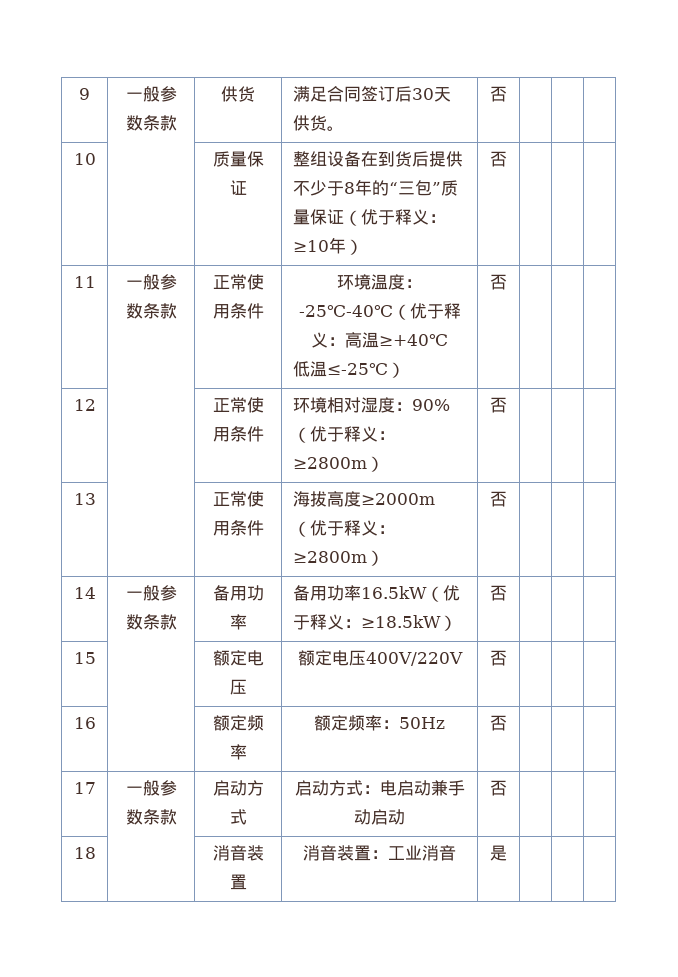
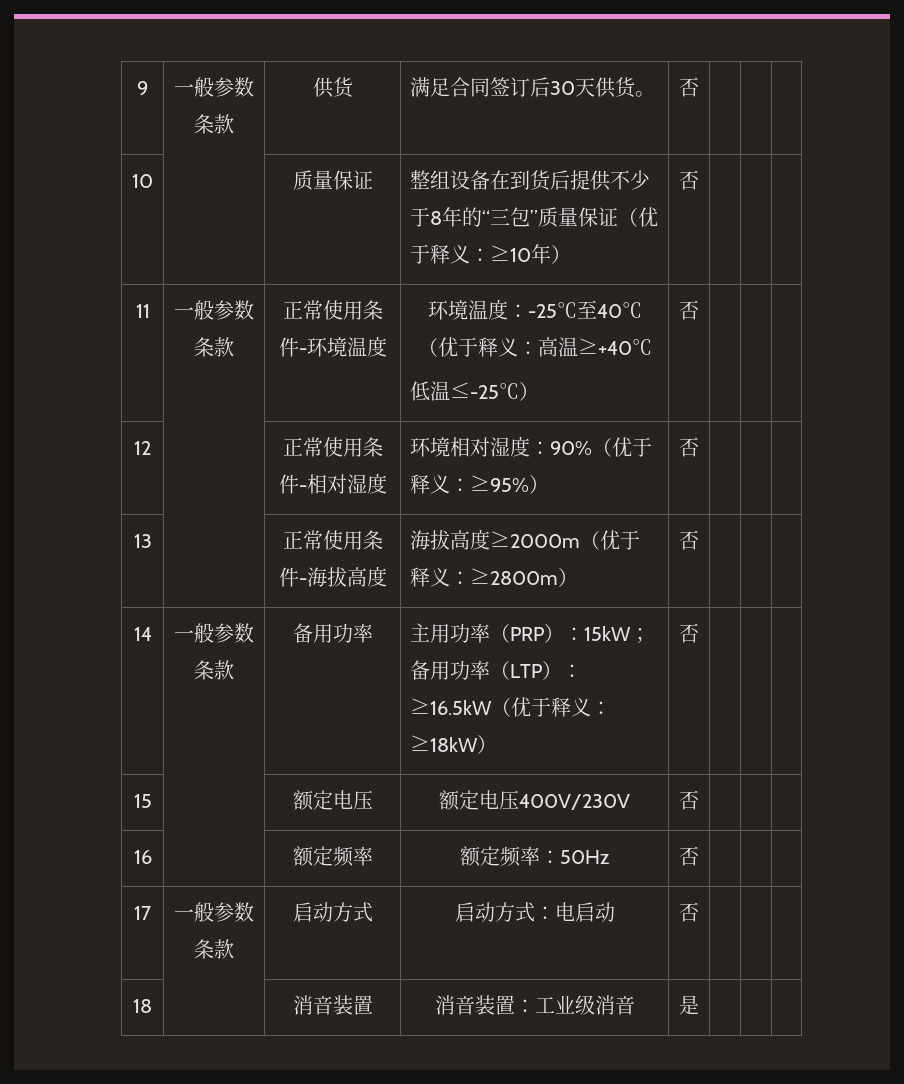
(264, 311) none -> [298,336,387,357] -环境温度
[298,305,393,317] -25℃-40℃ -> [527,300,642,319] -25℃至40℃
(264, 434) none -> [298,473,387,494] -相对湿度
[292,457,367,469] ≥2800m -> [470,475,530,492] ≥95%
(264, 528) none -> [298,566,387,587] -海拔高度
[292,585,460,602] [292,614,441,630] 备用功率16.5kW（优于释义：≥18.5kW -> [410,623,651,643] [410,660,583,680] [410,697,612,717] [410,735,479,752] 主用功率（PRP）：15kW；备用功率（LTP）：≥16.5kW（优于释义：≥18kW
[365,652,463,666] 400V/220V -> [519,794,631,810] 400V/230V
[430,780,465,796] [354,809,405,825] 兼手动启动 -> (615, 912) none
(422, 852) none -> [574,995,595,1015] 级

